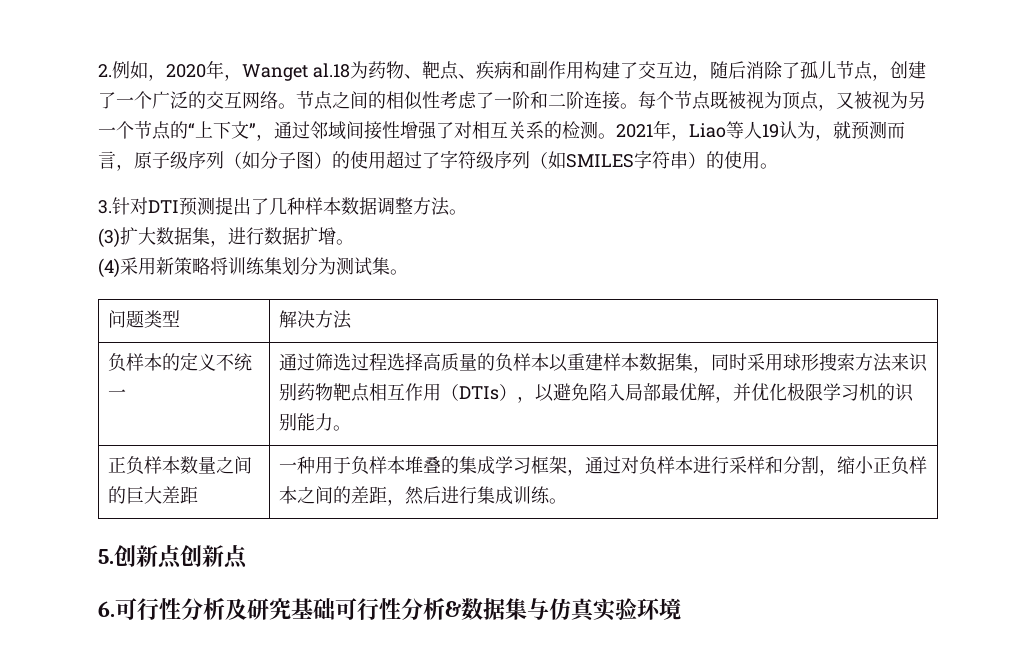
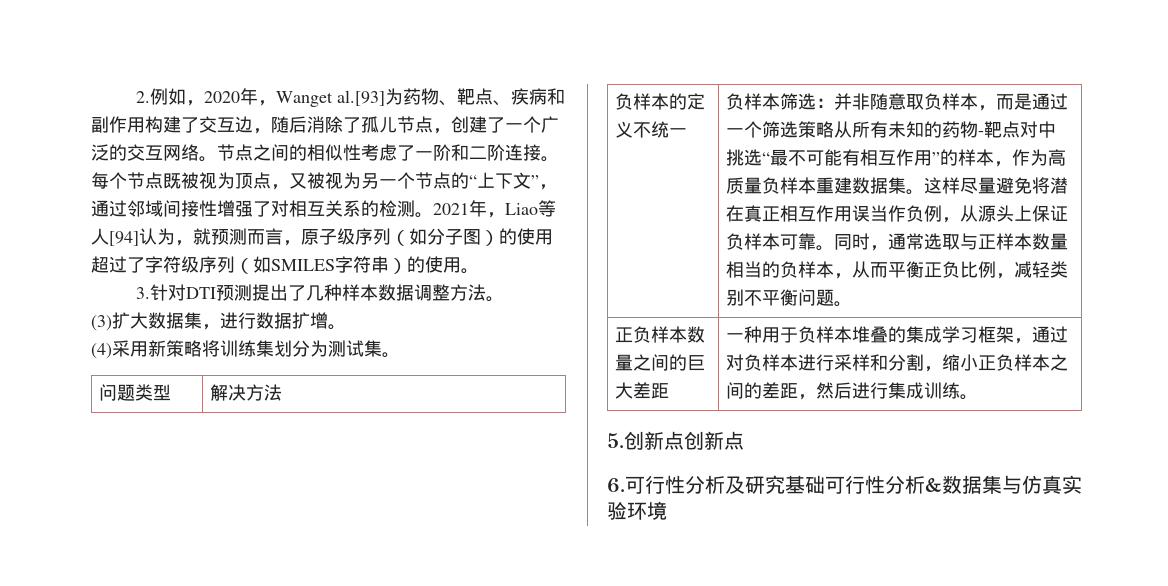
[312,63,350,78] al.18 -> [336,90,385,106] al.[93]
[762,124,779,138] 19 -> [109,231,139,246] [94]
[278,352,928,373] [278,382,914,403] [278,413,333,431] 通过筛选过程选择高质量的负样本以重建样本数据集，同时采用球形搜索方法来识别药物靶点相互作用（DTIs），以避免陷入局部最优解，并优化极限学习机的识别能力 -> [726,93,1069,111] [726,121,1057,138] [726,149,1067,167] [726,177,1069,195] [726,205,1069,223] [726,233,1069,251] [726,261,1069,279] [726,289,835,306] 负样本筛选：并非随意取负样本，而是通过一个筛选策略从所有未知的药物-靶点对中挑选“最不可能有相互作用”的样本，作为高质量负样本重建数据集。这样尽量避免将潜在真正相互作用误当作负例，从源头上保证负样本可靠。同时，通常选取与正样本数量相当的负样本，从而平衡正负比例，减轻类别不平衡问题

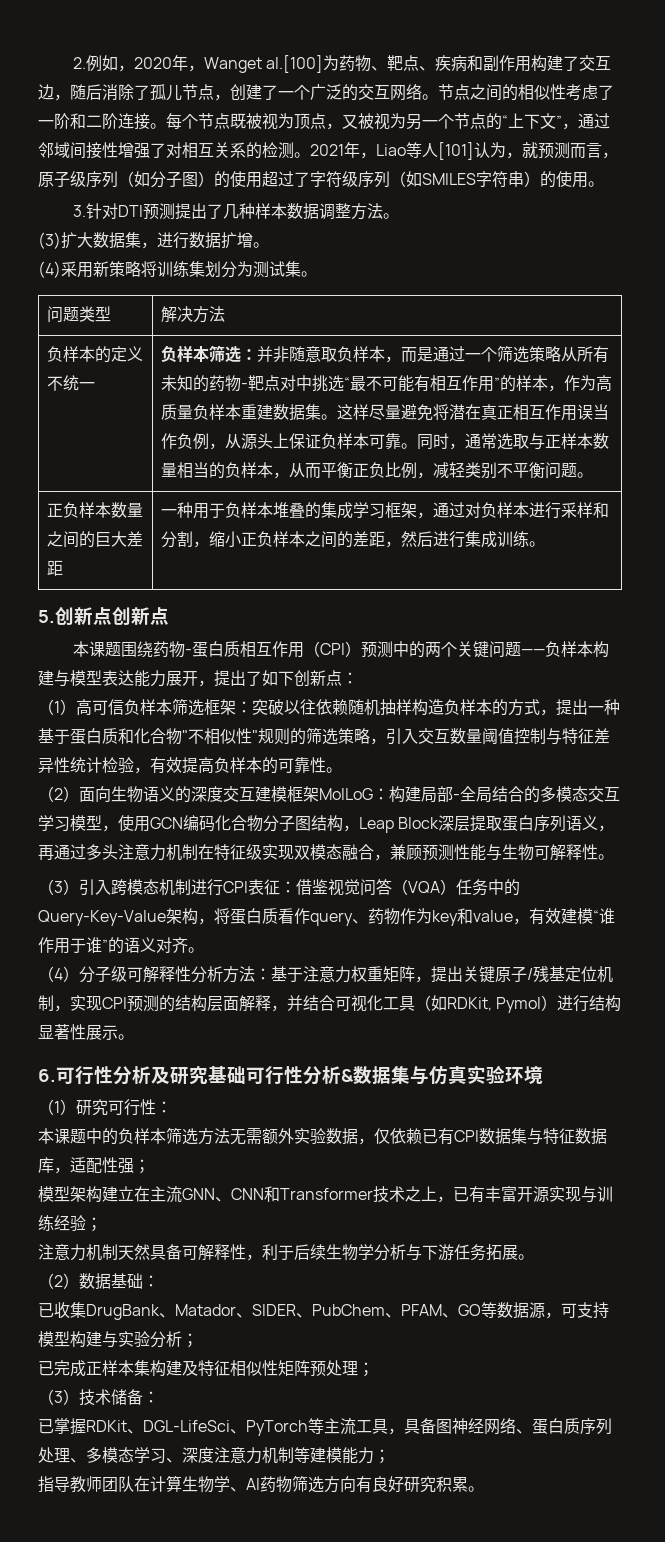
[336,90,385,106] al.[93] -> [265,55,323,73] al.[100]
[109,231,139,246] [94] -> [438,142,474,160] [101]
(744, 440) none -> [72,641,609,658] [38,670,358,687] [38,698,620,716] [38,727,610,745] [38,757,342,774] [38,786,620,803] [38,815,615,833] [38,844,614,861] [38,879,520,896] [38,908,615,926] [38,937,204,954] [38,966,613,983] [38,995,622,1013] [38,1024,134,1040] // 本课题围绕药物-蛋白质相互作用（CPI）预测中的两个关键问题——负样本构建与模型表达能力展开，提出了如下创新点： // （1）高可信负样本筛选框架：突破以往依赖随机抽样构造负样本的方式，提出一种基于蛋白质和化合物"不相似性"规则的筛选策略，引入交互数量阈值控制与特征差异性统计检验，有效提高负样本的可靠性。 // （2）面向生物语义的深度交互建模框架MolLoG：构建局部-全局结合的多模态交互学习模型，使用GCN编码化合物分子图结构，Leap Block深层提取蛋白序列语义，再通过多头注意力机制在特征级实现双模态融合，兼顾预测性能与生物可解释性。 // （3）引入跨模态机制进行CPI表征：借鉴视觉问答（VQA）任务中的Query-Key-Value架构，将蛋白质看作query、药物作为key和value，有效建模“谁作用于谁”的语义对齐。 // （4）分子级可解释性分析方法：基于注意力权重矩阵，提出关键原子/残基定位机制，实现CPI预测的结构层面解释，并结合可视化工具（如RDKit, Pymol）进行结构显著性展示。
(667, 510) none -> [38,1099,172,1116] [38,1127,607,1145] [38,1157,150,1174] [38,1186,613,1203] [38,1215,102,1232] [38,1244,534,1261] [38,1273,159,1290] [38,1302,609,1320] [38,1331,198,1348] [38,1360,374,1377] [38,1389,159,1406] [38,1417,612,1436] [38,1447,390,1464] [38,1475,484,1493] // （1）研究可行性： // 本课题中的负样本筛选方法无需额外实验数据，仅依赖已有CPI数据集与特征数据库，适配性强； // 模型架构建立在主流GNN、CNN和Transformer技术之上，已有丰富开源实现与训练经验； // 注意力机制天然具备可解释性，利于后续生物学分析与下游任务拓展。 // （2）数据基础： // 已收集DrugBank、Matador、SIDER、PubChem、PFAM、GO等数据源，可支持模型构建与实验分析； // 已完成正样本集构建及特征相似性矩阵预处理； // （3）技术储备： // 已掌握RDKit、DGL-LifeSci、PyTorch等主流工具，具备图神经网络、蛋白质序列处理、多模态学习、深度注意力机制等建模能力； // 指导教师团队在计算生物学、AI药物筛选方向有良好研究积累。

